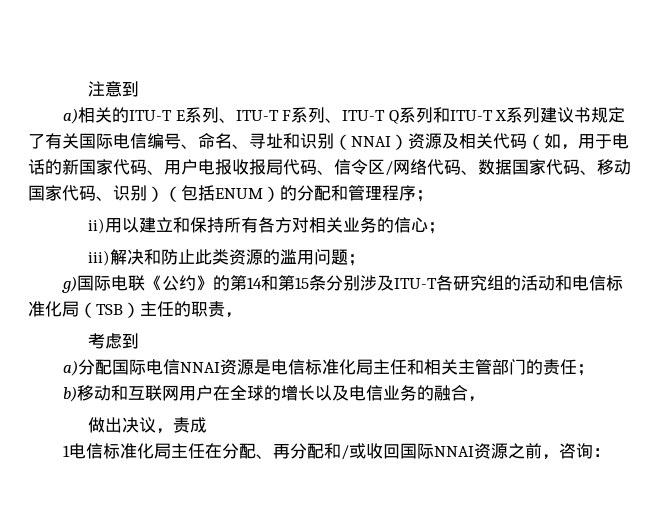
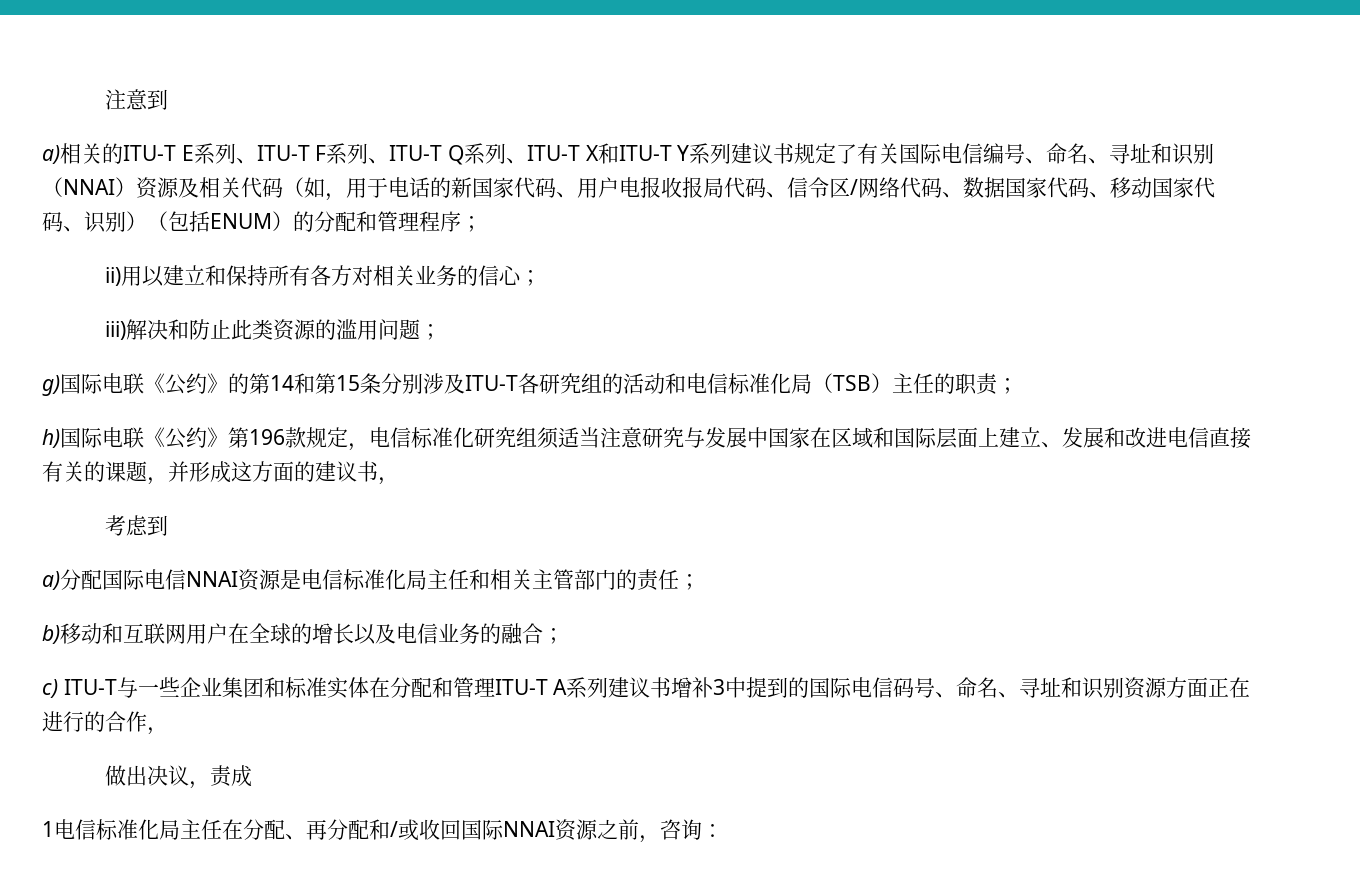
[432,107,508,123] 和ITU-T X -> [506,143,690,164] 、ITU-T X和ITU-T Y
(225, 309) none -> [997,378,1018,394] [42,427,1251,451] [42,461,378,485] ； // h)国际电联《公约》第196款规定，电信标准化研究组须适当注意研究与发展中国家在区域和国际层面上建立、发展和改进电信直接有关的课题，并形成这方面的建议书
(469, 393) none -> [543,628,564,644] [42,677,1251,699] [42,711,147,732] ； // c) ITU-T与一些企业集团和标准实体在分配和管理ITU-T A系列建议书增补3中提到的国际电信码号、命名、寻址和识别资源方面正在进行的合作

